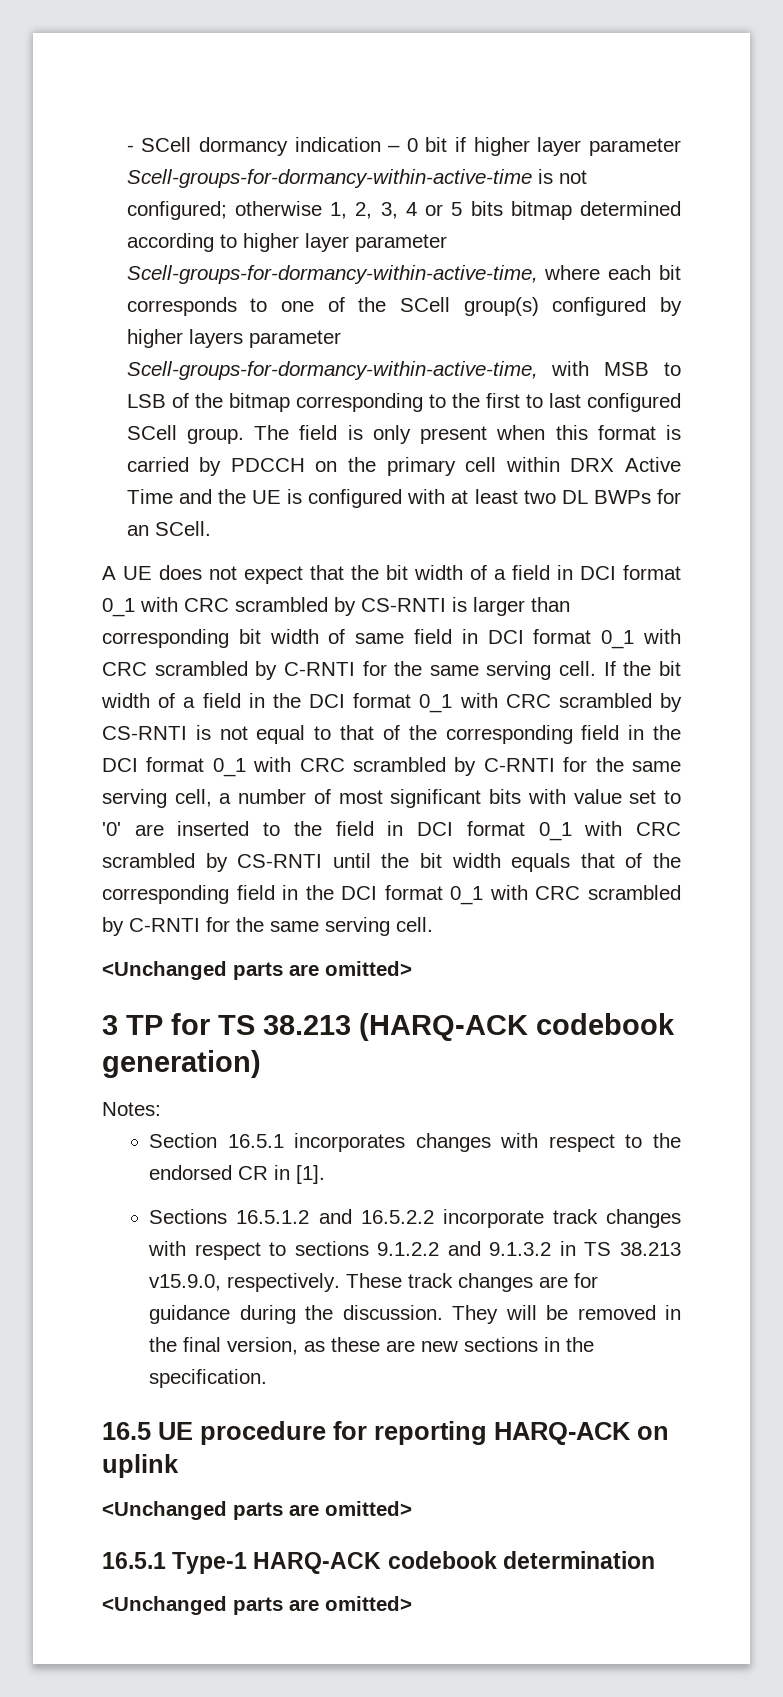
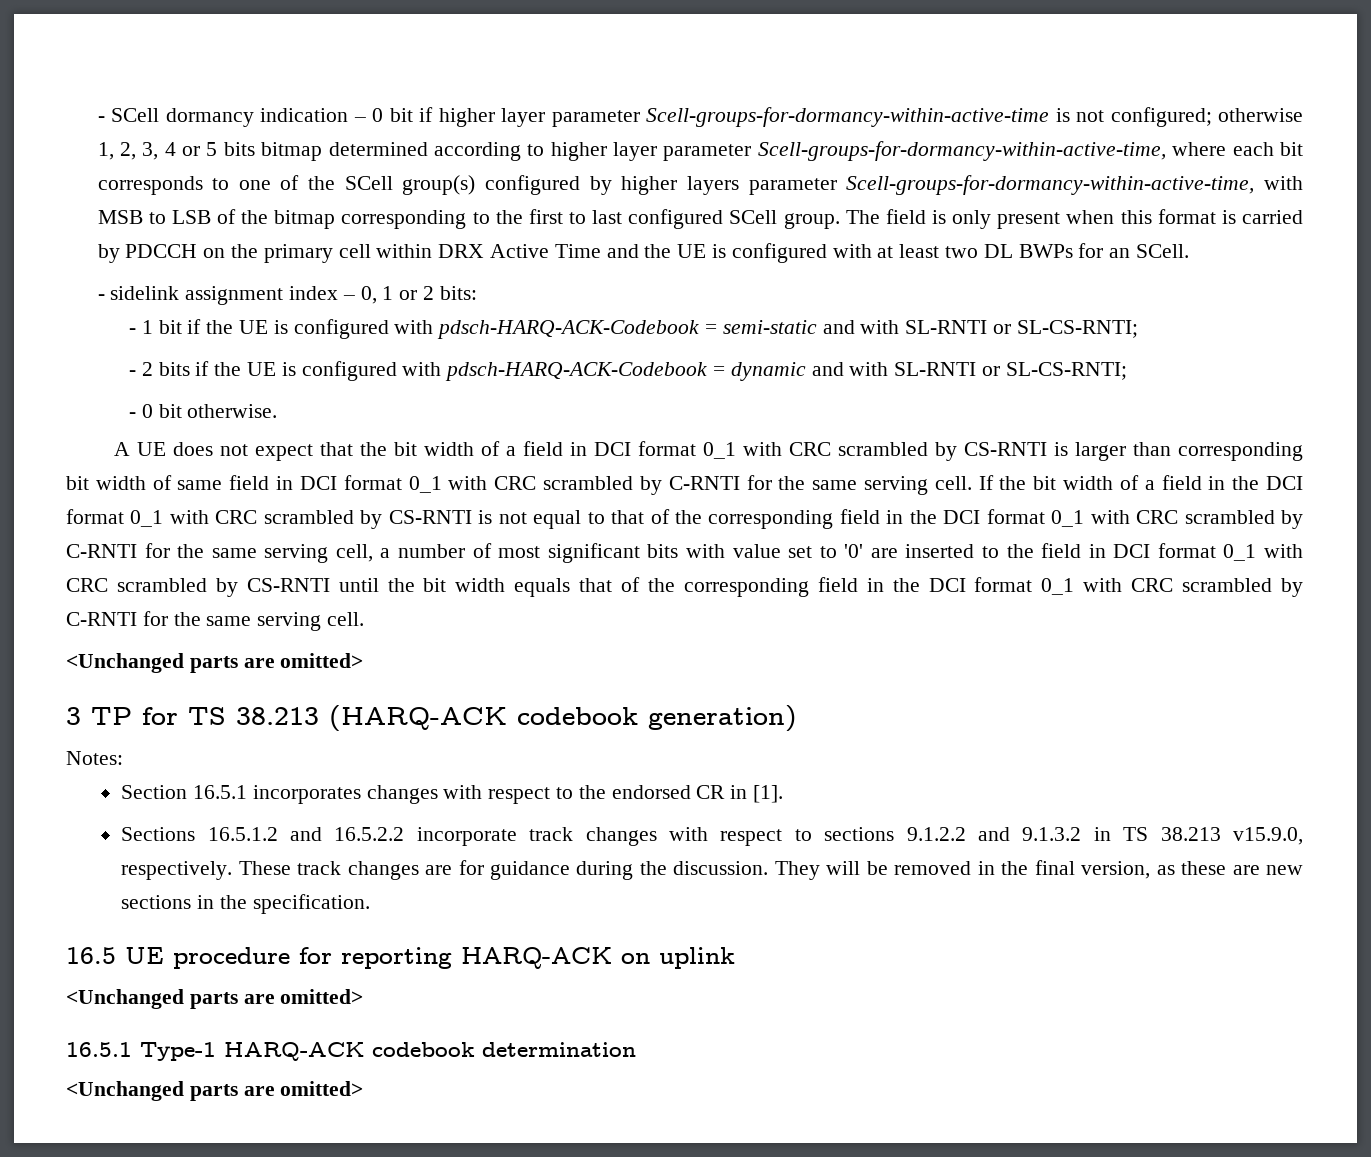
(211, 528) none -> [97,286,477,305] [128,319,1138,339] [128,361,1127,381] [128,404,278,418] // - sidelink assignment index – 0, 1 or 2 bits: // - 1 bit if the UE is configured with pdsch-HARQ-ACK-Codebook = semi-static and with SL-RNTI or SL-CS-RNTI; // - 2 bits if the UE is configured with pdsch-HARQ-ACK-Codebook = dynamic and with SL-RNTI or SL-CS-RNTI; // - 0 bit otherwise.

